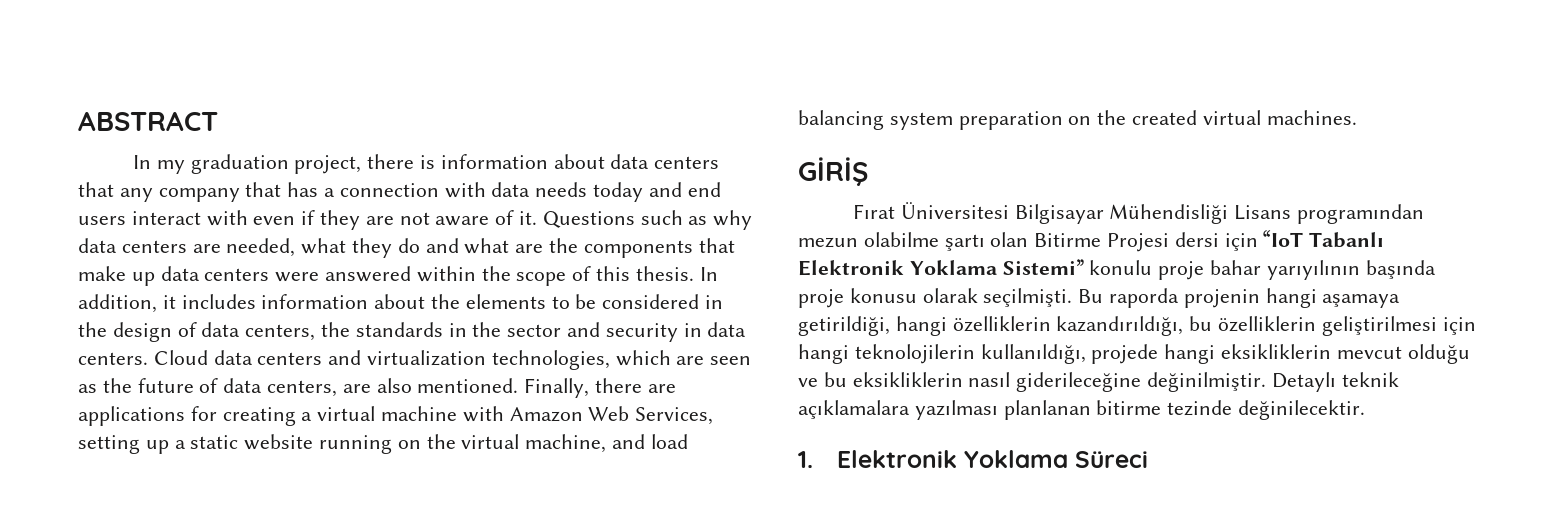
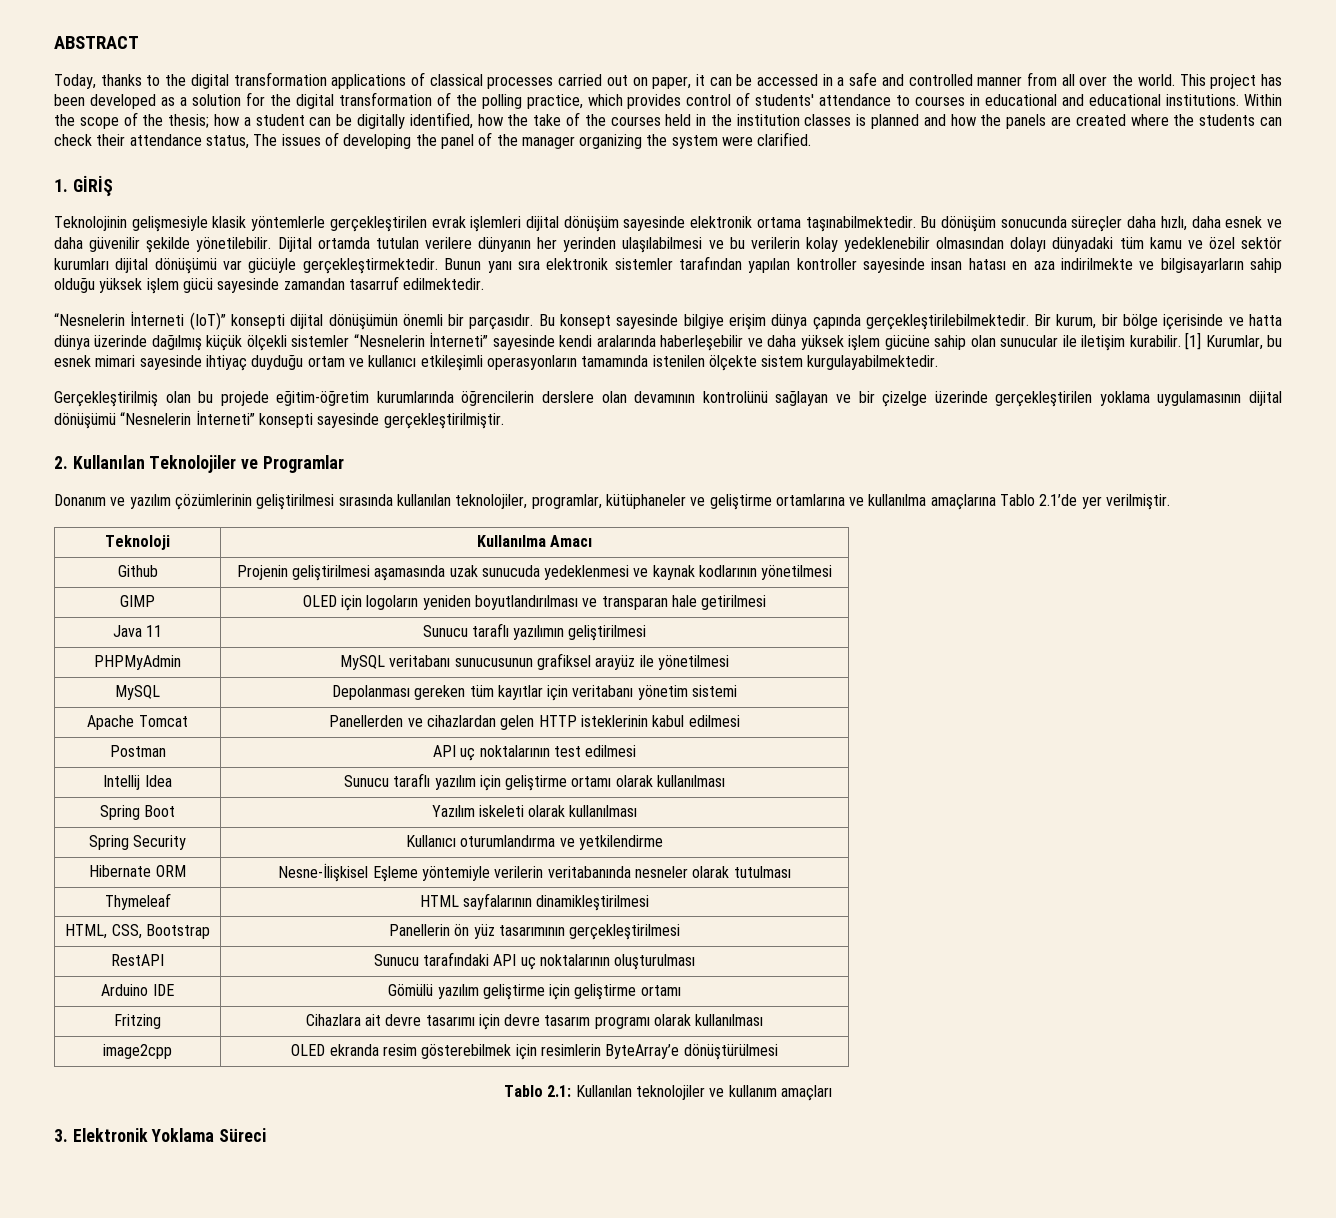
[133,154,720,174] [78,182,721,202] [78,210,753,230] [78,238,735,258] [78,266,718,286] [78,294,724,313] [78,322,747,342] [78,350,752,370] [78,378,676,398] [78,406,714,426] [78,434,688,454] [798,110,1357,130] [798,157,868,186] [853,202,1425,224] [798,230,1385,252] [798,259,1436,280] [798,288,1401,308] [798,316,1476,336] [798,344,1470,364] [798,372,1399,392] [798,400,1366,420] [798,451,813,468] In my graduation project, there is information about data centers that any company that has a connection with data needs today and end users interact with even if they are not aware of it. Questions such as why data centers are needed, what they do and what are the components that make up data centers were answered within the scope of this thesis. In addition, it includes information about the elements to be considered in the design of data centers, the standards in the sector and security in data centers. Cloud data centers and virtualization technologies, which are seen as the future of data centers, are also mentioned. Finally, there are applications for creating a virtual machine with Amazon Web Services, setting up a static website running on the virtual machine, and load balancing system preparation on the created virtual machines. // GİRİŞ // Fırat Üniversitesi Bilgisayar Mühendisliği Lisans programından mezun olabilme şartı olan Bitirme Projesi dersi için “IoT Tabanlı Elektronik Yoklama Sistemi” konulu proje bahar yarıyılının başında proje konusu olarak seçilmişti. Bu raporda projenin hangi aşamaya getirildiği, hangi özelliklerin kazandırıldığı, bu özelliklerin geliştirilmesi için hangi teknolojilerin kullanıldığı, projede hangi eksikliklerin mevcut olduğu ve bu eksikliklerin nasıl giderileceğine değinilmiştir. Detaylı teknik açıklamalara yazılması planlanan bitirme tezinde değinilecektir. // 1. -> [54,72,1283,89] [54,92,1282,109] [54,112,1282,129] [54,132,812,149] [54,175,113,197] [54,216,1282,232] [54,237,1282,253] [54,256,1282,274] [54,276,485,294] [54,311,1283,330] [54,332,1283,351] [54,354,939,371] [54,390,1282,407] [54,410,504,429] [54,455,344,473] [54,494,1171,510] [105,535,170,550] [476,535,593,547] [117,565,158,577] [236,565,833,581] [120,595,155,607] [302,595,767,611] [112,625,163,637] [422,623,647,641] [94,655,181,670] [340,653,729,670] [115,685,160,700] [331,685,738,701] [87,715,188,730] [329,715,740,730] [109,745,166,757] [432,745,637,761] [103,775,172,790] [343,773,726,791] [99,805,176,820] [431,805,638,817] [88,835,187,850] [406,835,663,850] [89,865,186,877] [278,863,791,882] [104,893,171,910] [419,893,650,911] [65,924,210,939] [388,924,681,940] [111,954,164,966] [373,952,696,970] [101,984,174,996] [388,984,681,1000] [114,1014,161,1029] [305,1014,764,1030] [103,1044,172,1059] [291,1044,778,1060] [504,1085,832,1101] [54,1129,68,1142] Today, thanks to the digital transformation applications of classical processes carried out on paper, it can be accessed in a safe and controlled manner from all over the world. This project has been developed as a solution for the digital transformation of the polling practice, which provides control of students' attendance to courses in educational and educational institutions. Within the scope of the thesis; how a student can be digitally identified, how the take of the courses held in the institution classes is planned and how the panels are created where the students can check their attendance status, The issues of developing the panel of the manager organizing the system were clarified. // 1. GİRİŞ // Teknolojinin gelişmesiyle klasik yöntemlerle gerçekleştirilen evrak işlemleri dijital dönüşüm sayesinde elektronik ortama taşınabilmektedir. Bu dönüşüm sonucunda süreçler daha hızlı, daha esnek ve daha güvenilir şekilde yönetilebilir. Dijital ortamda tutulan verilere dünyanın her yerinden ulaşılabilmesi ve bu verilerin kolay yedeklenebilir olmasından dolayı dünyadaki tüm kamu ve özel sektör kurumları dijital dönüşümü var gücüyle gerçekleştirmektedir. Bunun yanı sıra elektronik sistemler tarafından yapılan kontroller sayesinde insan hatası en aza indirilmekte ve bilgisayarların sahip olduğu yüksek işlem gücü sayesinde zamandan tasarruf edilmektedir. // “Nesnelerin İnterneti (IoT)” konsepti dijital dönüşümün önemli bir parçasıdır. Bu konsept sayesinde bilgiye erişim dünya çapında gerçekleştirilebilmektedir. Bir kurum, bir bölge içerisinde ve hatta dünya üzerinde dağılmış küçük ölçekli sistemler “Nesnelerin İnterneti” sayesinde kendi aralarında haberleşebilir ve daha yüksek işlem gücüne sahip olan sunucular ile iletişim kurabilir. [1] Kurumlar, bu esnek mimari sayesinde ihtiyaç duyduğu ortam ve kullanıcı etkileşimli operasyonların tamamında istenilen ölçekte sistem kurgulayabilmektedir. // Gerçekleştirilmiş olan bu projede eğitim-öğretim kurumlarında öğrencilerin derslere olan devamının kontrolünü sağlayan ve bir çizelge üzerinde gerçekleştirilen yoklama uygulamasının dijital dönüşümü “Nesnelerin İnterneti” konsepti sayesinde gerçekleştirilmiştir. // 2. Kullanılan Teknolojiler ve Programlar // Donanım ve yazılım çözümlerinin geliştirilmesi sırasında kullanılan teknolojiler, programlar, kütüphaneler ve geliştirme ortamlarına ve kullanılma amaçlarına Tablo 2.1’de yer verilmiştir. // Teknoloji | Kullanılma Amacı // Github | Projenin geliştirilmesi aşamasında uzak sunucuda yedeklenmesi ve kaynak kodlarının yönetilmesi // GIMP | OLED için logoların yeniden boyutlandırılması ve transparan hale getirilmesi // Java 11 | Sunucu taraflı yazılımın geliştirilmesi // PHPMyAdmin | MySQL veritabanı sunucusunun grafiksel arayüz ile yönetilmesi // MySQL | Depolanması gereken tüm kayıtlar için veritabanı yönetim sistemi // Apache Tomcat | Panellerden ve cihazlardan gelen HTTP isteklerinin kabul edilmesi // Postman | API uç noktalarının test edilmesi // Intellij Idea | Sunucu taraflı yazılım için geliştirme ortamı olarak kullanılması // Spring Boot | Yazılım iskeleti olarak kullanılması // Spring Security | Kullanıcı oturumlandırma ve yetkilendirme // Hibernate ORM | Nesne-İlişkisel Eşleme yöntemiyle verilerin veritabanında nesneler olarak tutulması // Thymeleaf | HTML sayfalarının dinamikleştirilmesi // HTML, CSS, Bootstrap | Panellerin ön yüz tasarımının gerçekleştirilmesi // RestAPI | Sunucu tarafındaki API uç noktalarının oluşturulması // Arduino IDE | Gömülü yazılım geliştirme için geliştirme ortamı // Fritzing | Cihazlara ait devre tasarımı için devre tasarım programı olarak kullanılması // image2cpp | OLED ekranda resim gösterebilmek için resimlerin ByteArray’e dönüştürülmesi // Tablo 2.1: Kullanılan teknolojiler ve kullanım amaçları // 3.

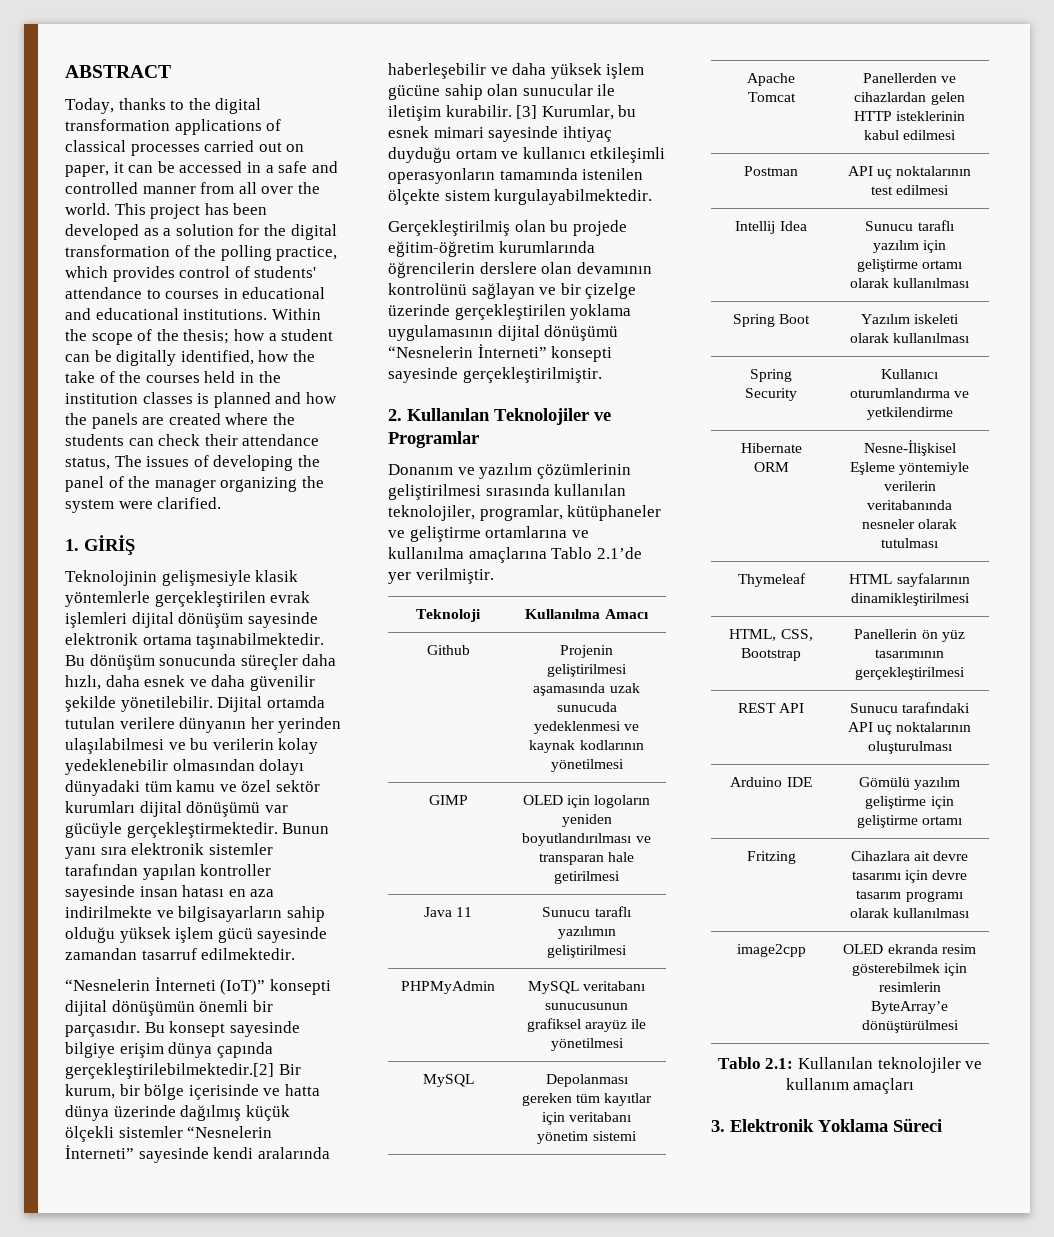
[865,314,1029,330] gerçekleştirilebilmektedir. -> [65,1063,274,1079] gerçekleştirilebilmektedir.[2]
[1185,332,1202,350] [1] -> [516,105,538,119] [3]
[111,954,164,966] RestAPI -> [737,703,805,713] REST API

